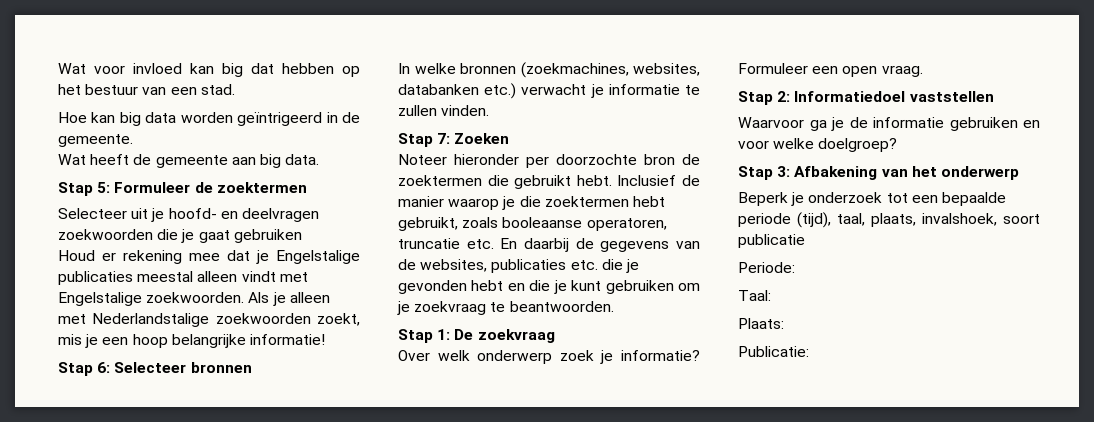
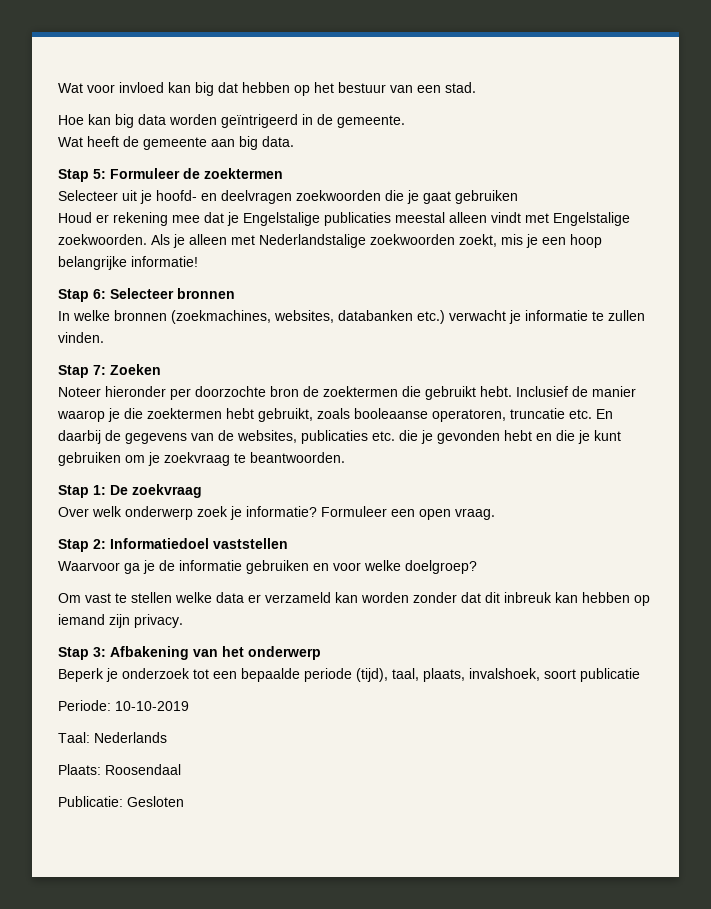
(898, 145) none -> [58,592,650,606] [58,614,183,628] // Om vast te stellen welke data er verzameld kan worden zonder dat dit inbreuk kan hebben op iemand zijn privacy.
(795, 267) none -> [115,701,189,711] 10-10-2019
(771, 295) none -> [94,732,167,743] Nederlands
(784, 323) none -> [105,764,181,775] Roosendaal
(809, 351) none -> [127,796,184,807] Gesloten

